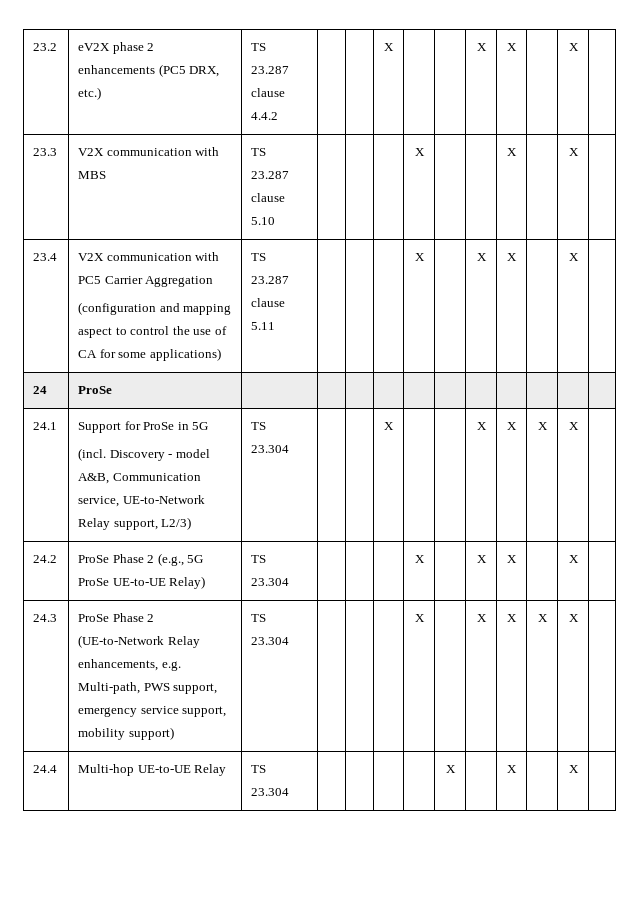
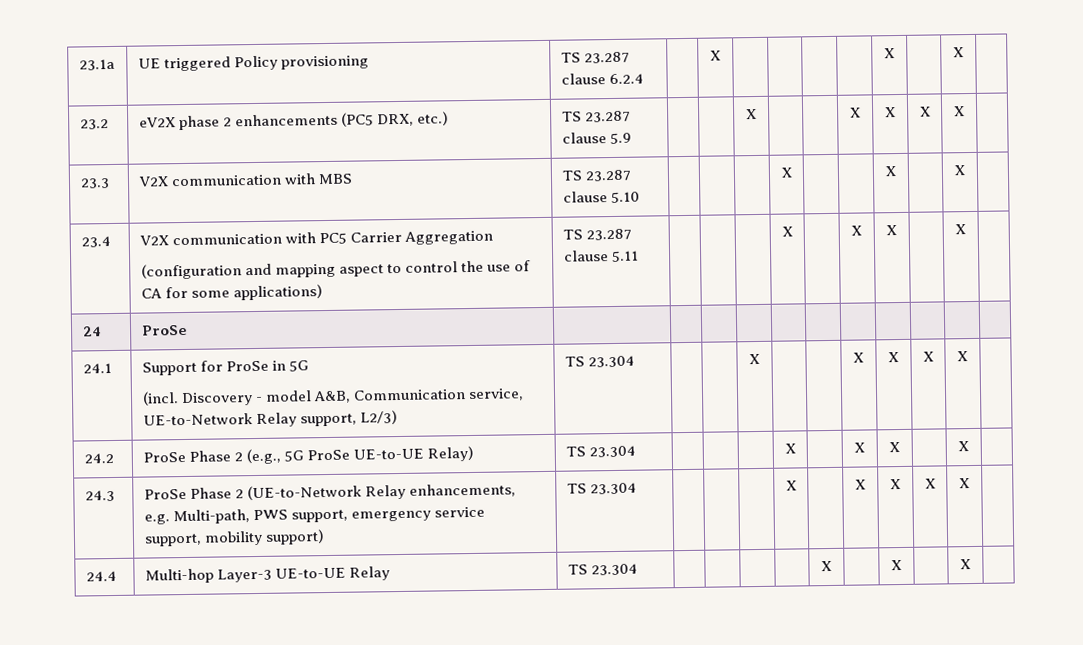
(33, 47) none -> [78,58,115,71] [137,55,370,72] [560,51,630,64] [560,73,644,85] [710,50,721,61] [884,48,895,59] [953,47,964,58] 23.1a | UE triggered Policy provisioning | TS 23.287 clause 6.2.4 | | X | | | | | X | | X | //
[251,112,279,120] [384,43,394,51] [476,43,487,51] [507,43,517,51] 4.4.2 | | | X | | | X | X | -> [609,132,632,145] [746,108,757,120] [850,107,861,118] [885,107,896,118] [919,106,931,117] 5.9 | | | X | | | X | X | X
(135, 770) none -> [216,568,272,583] Layer-3

